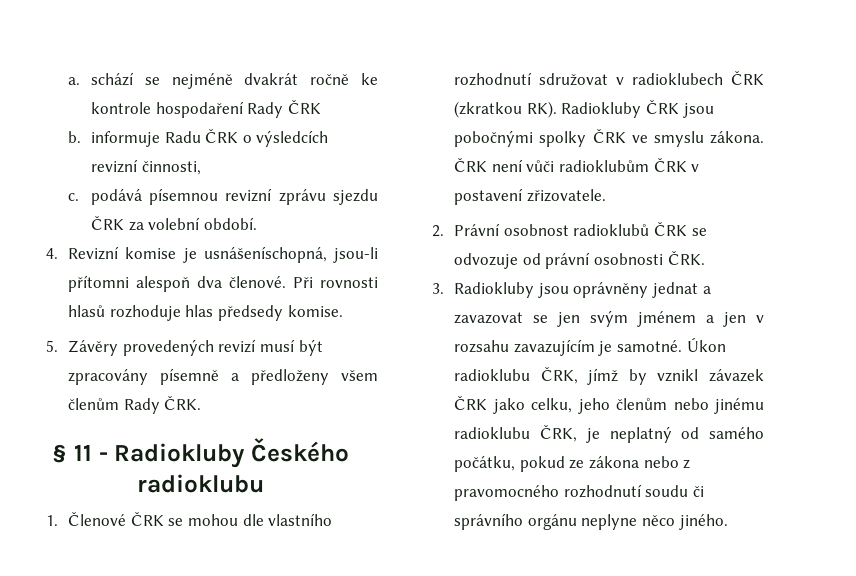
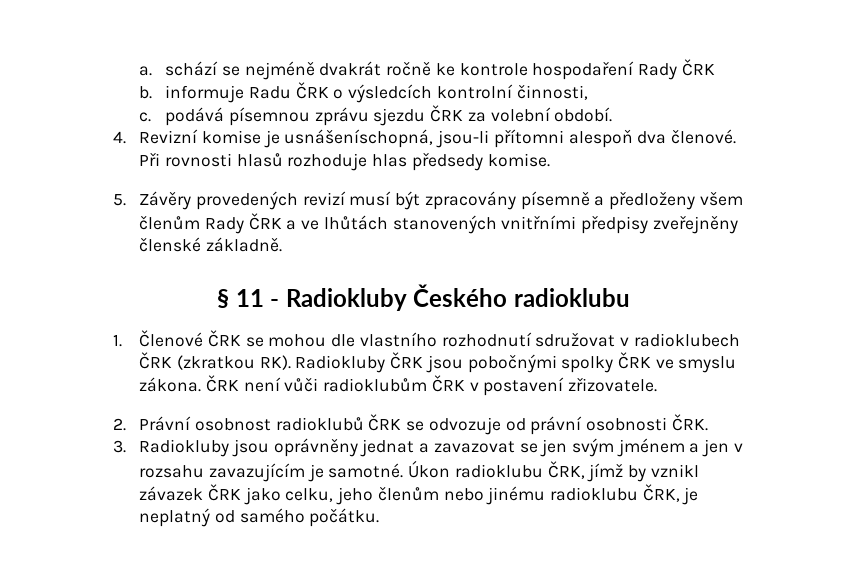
[90,159,138,173] revizní -> [436,84,513,99] kontrolní
[225,188,273,202] revizní -> (310, 116) none
[164,396,202,410] ČRK. -> [248,213,738,234] [139,237,282,252] ČRK a ve lhůtách stanovených vnitřními předpisy zveřejněny členské základně.
[454,456,691,472] [454,484,705,501] [454,513,728,530] počátku, pokud ze zákona nebo z pravomocného rozhodnutí soudu či správního orgánu neplyne něco jiného. -> [309,508,380,527] počátku.

